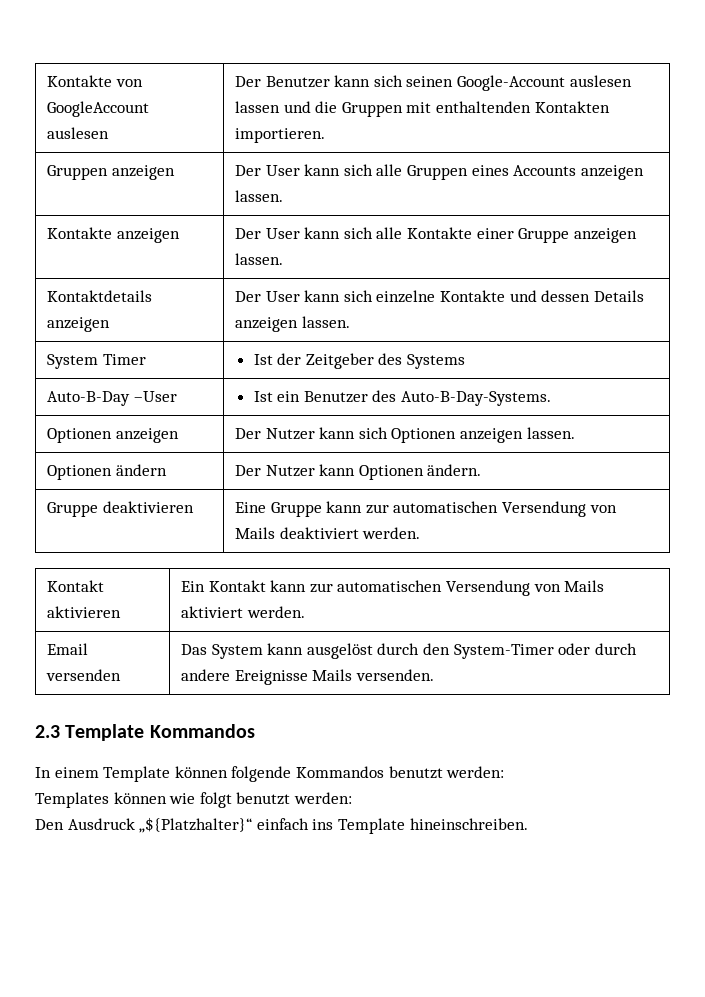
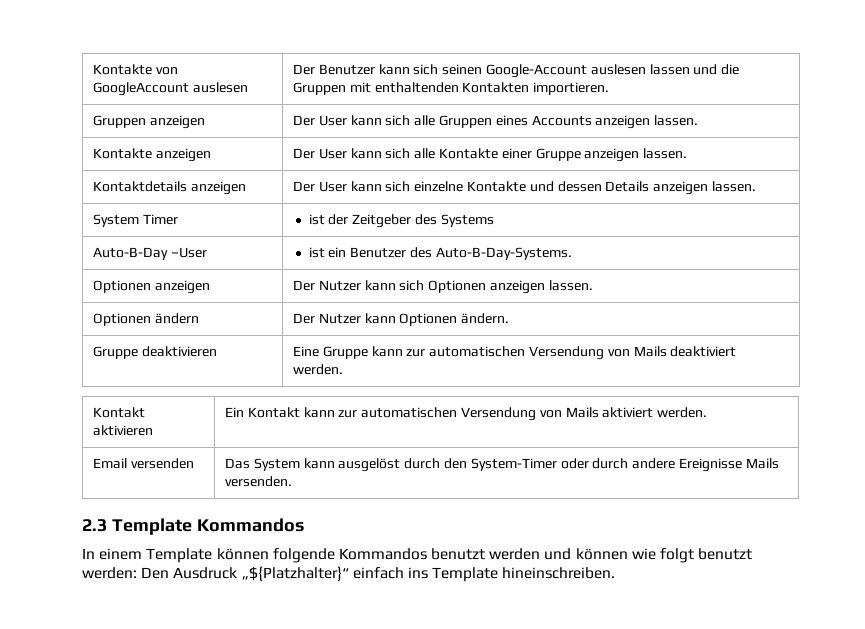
[253,354,273,365] Ist -> [308,214,325,225] ist
[253,391,273,402] Ist -> [308,247,325,258] ist
[446,766,505,778] [35,792,109,808] werden: // Templates -> [489,548,572,560] werden und
(352, 798) // -> (137, 573) none

